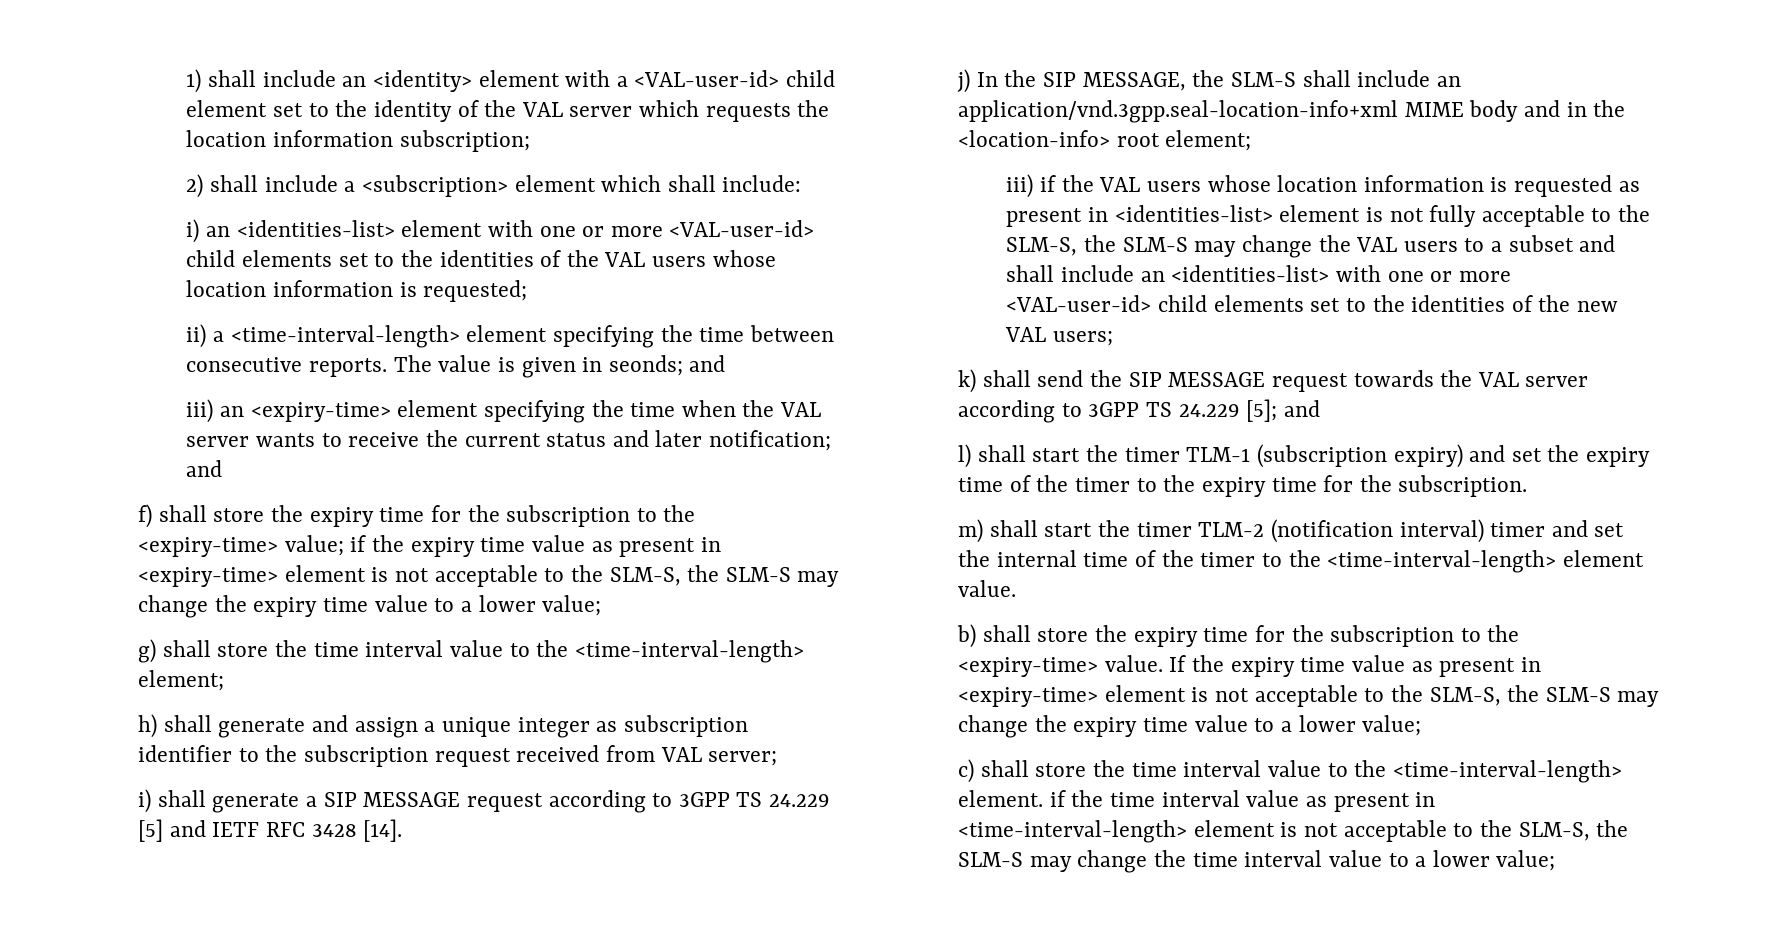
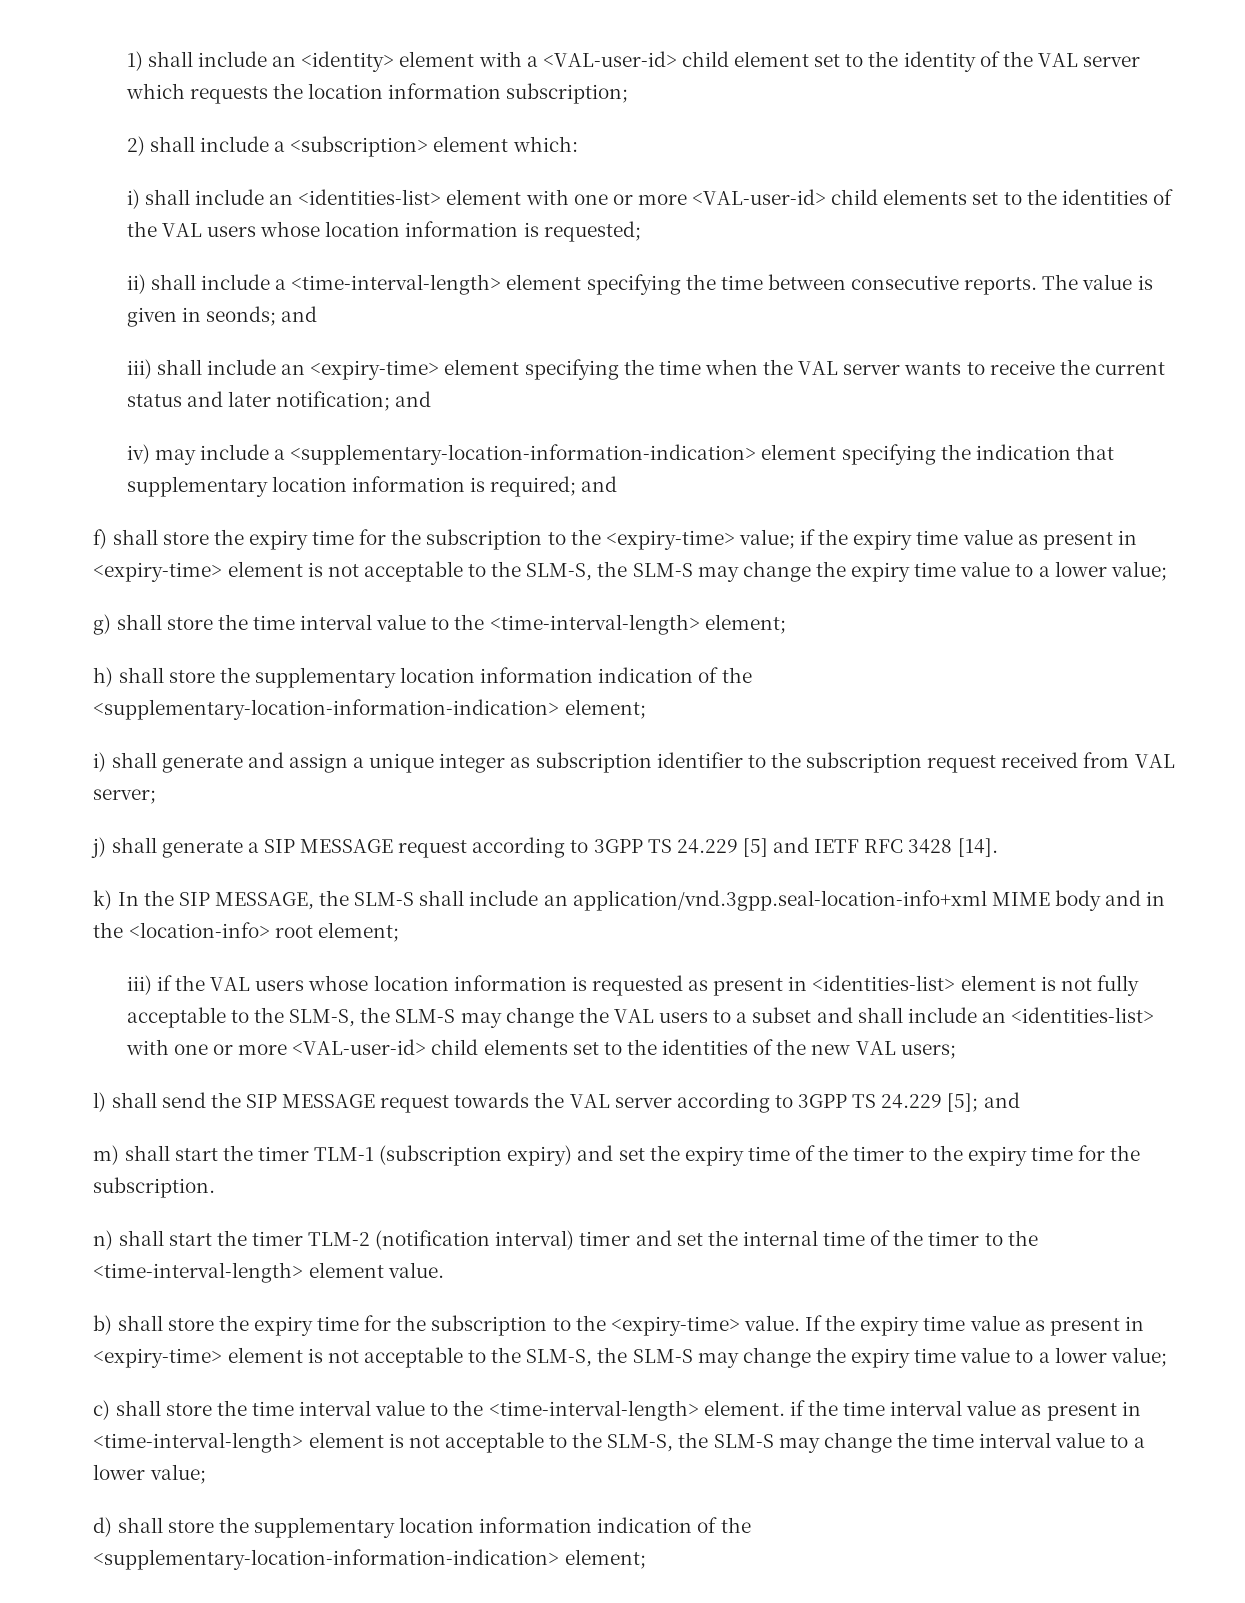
[601,175,802,192] [186,219,200,243] which shall include: // i) -> [512,136,578,152] [126,189,264,209] which: // i) shall include
(207, 336) none -> [150,274,270,290] shall include
(214, 411) none -> [156,359,276,375] shall include
(223, 468) none -> [126,444,1114,465] [126,476,618,497] // iv) may include a <supplementary-location-information-indication> element specifying the indication that supplementary location information is required; and
(212, 723) none -> [168,667,752,688] [93,699,646,720] [93,752,157,772] store the supplementary location information indication of the <supplementary-location-information-indication> element; // i) shall
[138,789,152,813] i) -> [91,837,107,858] j)
[957,69,971,93] j) -> [93,890,113,910] k)
[958,369,977,393] k) -> [93,1092,107,1112] l)
[958,444,972,468] l) -> [93,1145,120,1165] m)
[958,519,984,543] m) -> [93,1230,114,1250] n)
(1556, 860) none -> [93,1517,751,1538] [93,1549,646,1570] // d) shall store the supplementary location information indication of the <supplementary-location-information-indication> element;

